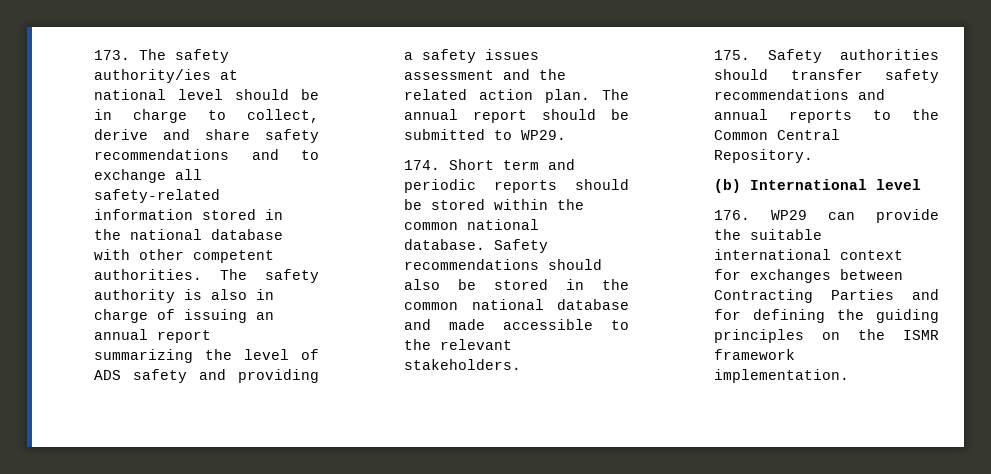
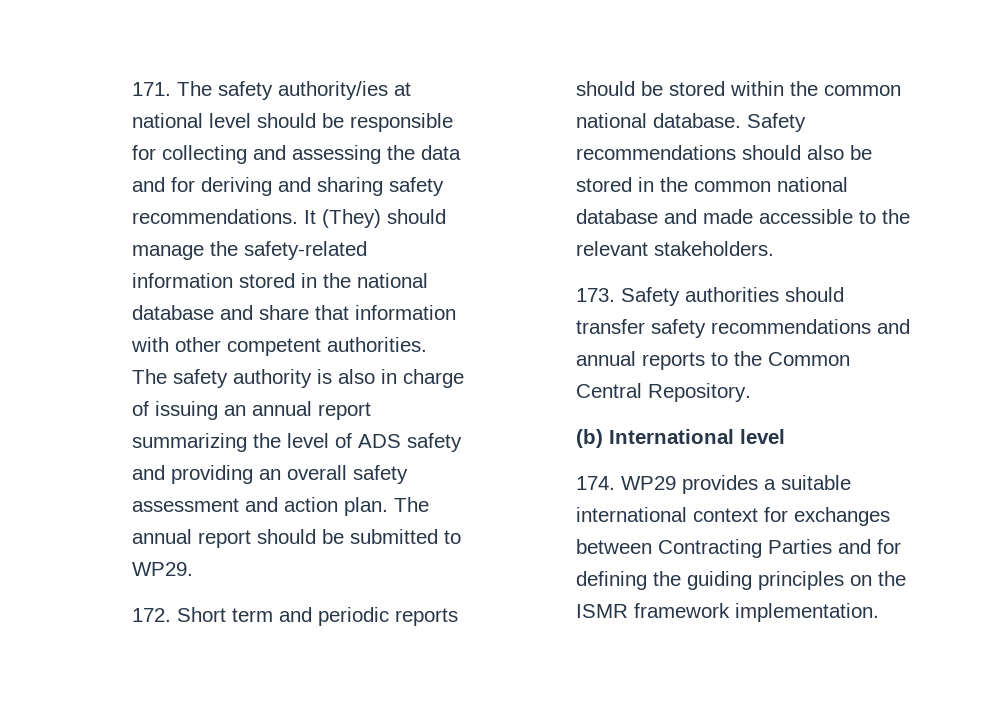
[94,50,131,60] 173. -> [132,82,172,96] 171.
[94,109,319,123] [94,129,319,143] [94,149,319,160] [94,169,203,183] in charge to collect, derive and share safety recommendations and to exchange all -> [350,113,454,132] [132,145,462,164] [132,177,445,196] [132,209,447,228] [132,241,239,260] responsible for collecting and assessing the data and for deriving and sharing safety recommendations. It (They) should manage the
(284, 234) none -> [220,305,457,320] and share that information
[404,49,540,63] [404,69,567,80] [404,89,468,100] a safety issues assessment and the related -> [259,465,409,484] [132,497,279,512] an overall safety assessment and
[404,160,441,170] 174. -> [132,608,172,622] 172.
[714,50,751,60] 175. -> [576,288,616,302] 173.
[714,209,939,223] [714,229,742,240] 176. WP29 can provide the -> [576,475,777,494] 174. WP29 provides a

